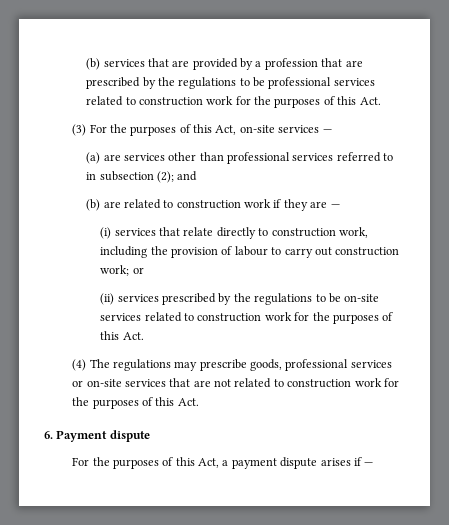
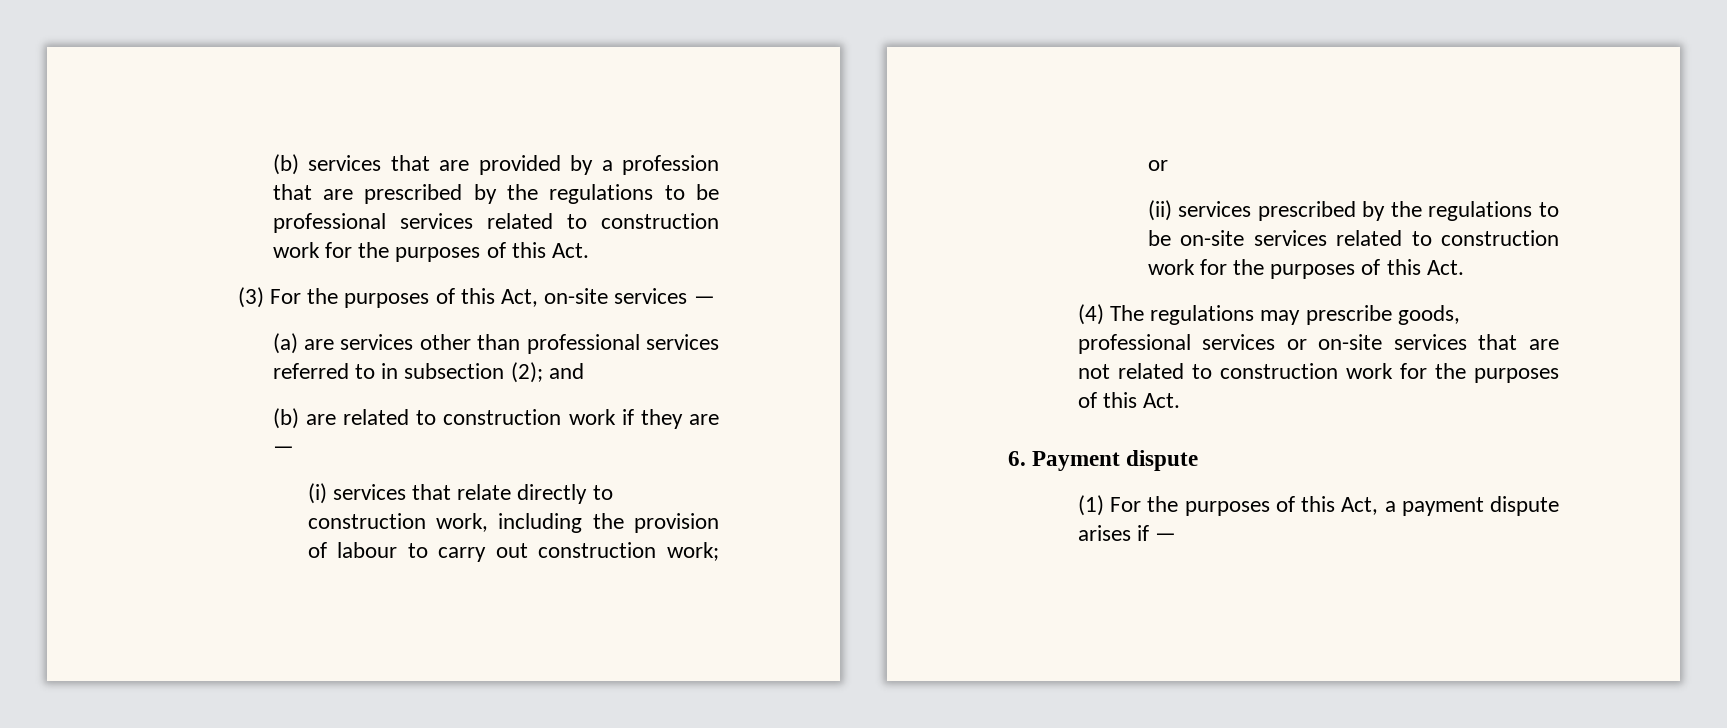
(150, 436) none -> [1077,495,1104,516] (1)

